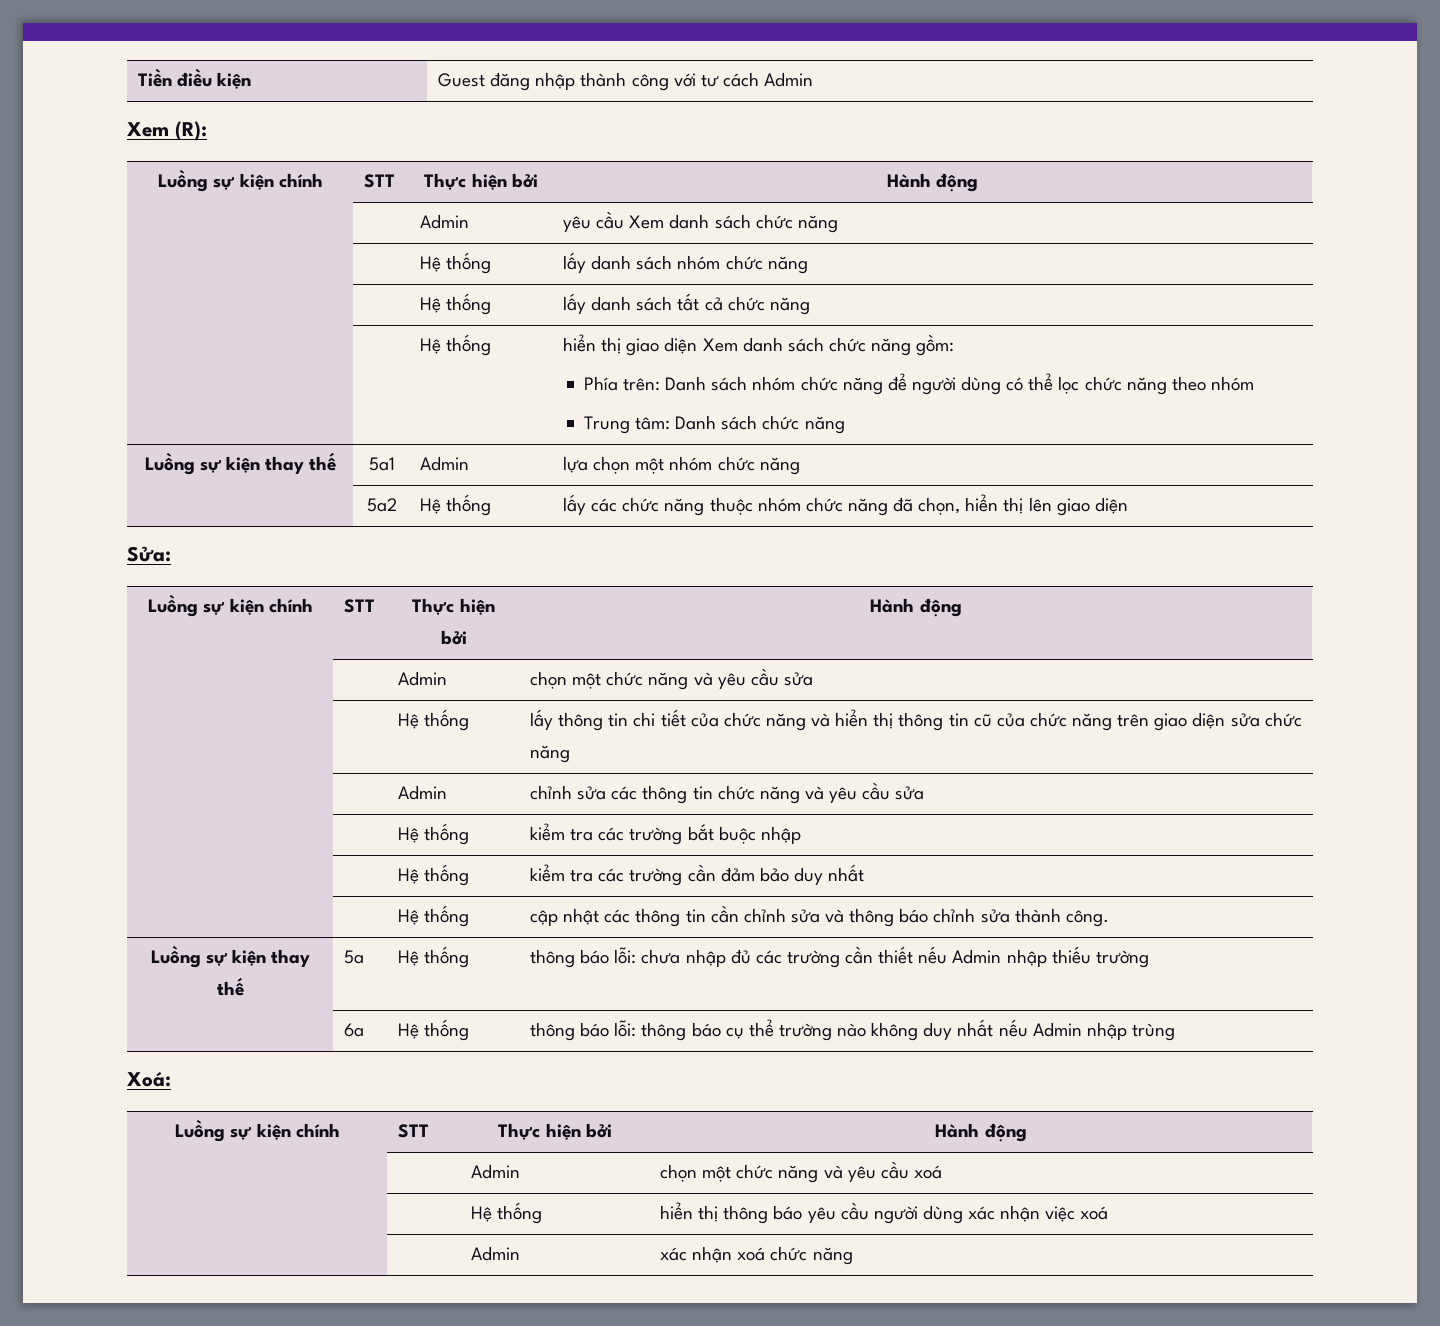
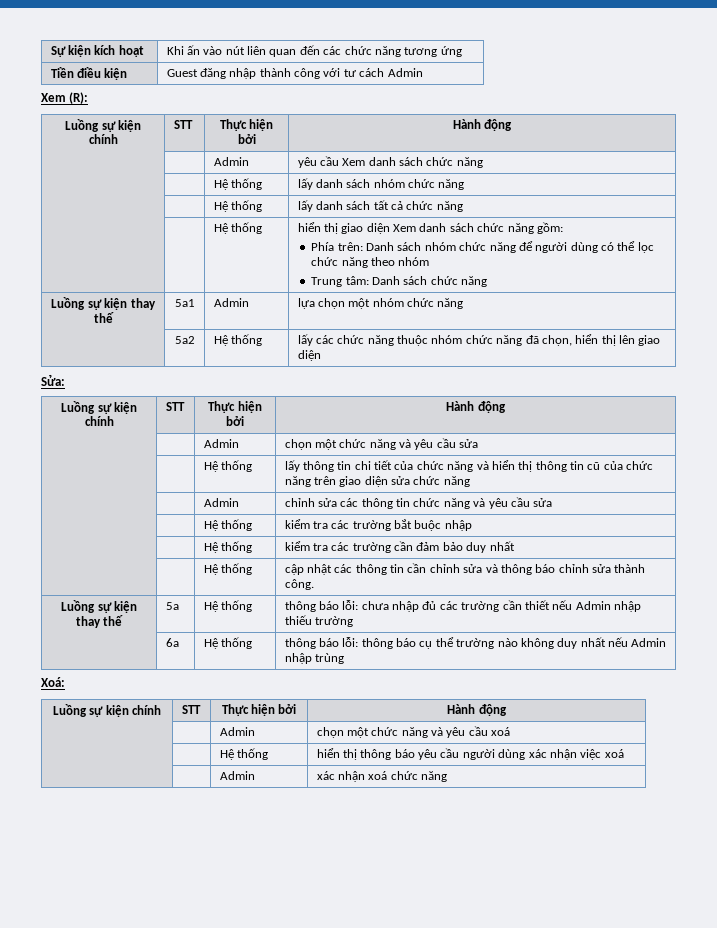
(137, 77) none -> [50,45,144,57] [166,45,462,57] Sự kiện kích hoạt | Khi ấn vào nút liên quan đến các chức năng tương ứng //

